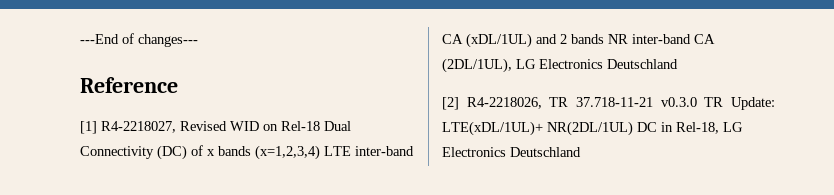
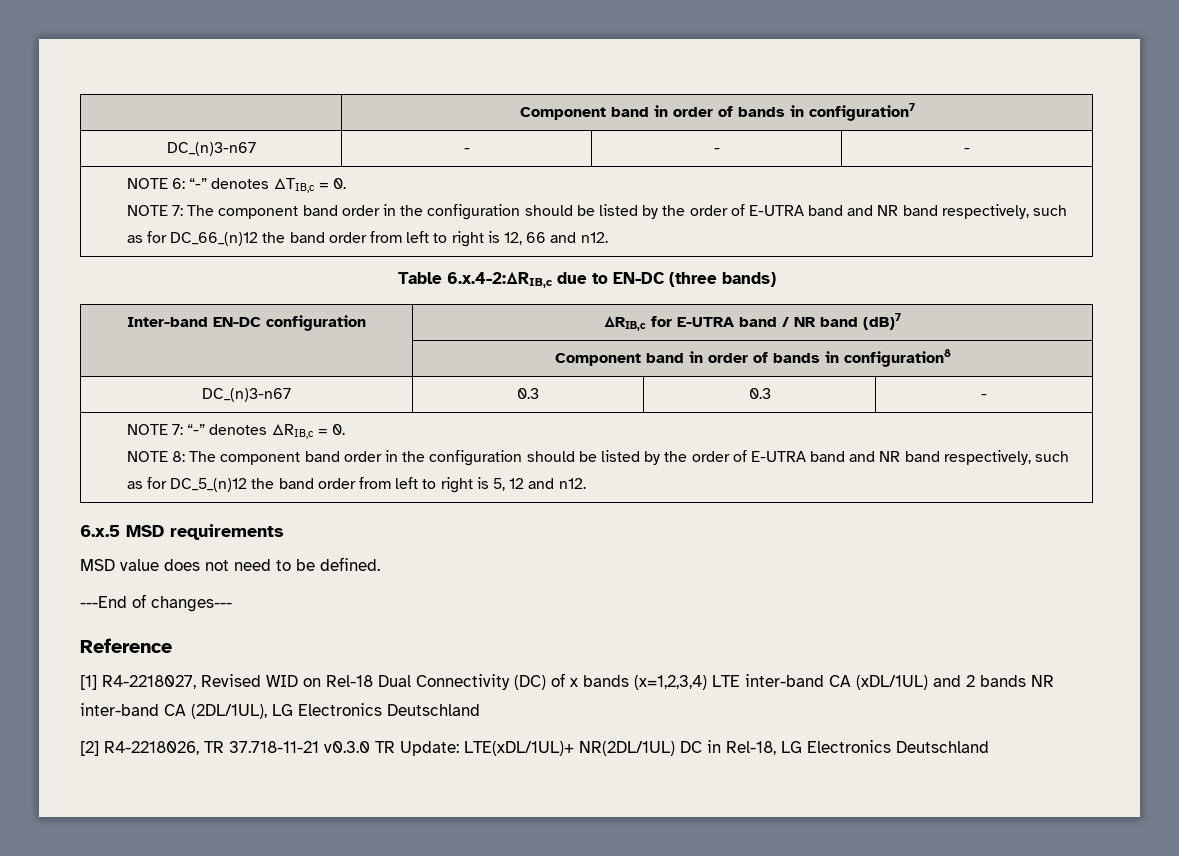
(80, 39) none -> [519,103,915,121] [166,142,256,156] [463,148,470,153] [713,148,720,153] [964,148,970,153] [126,178,347,193] [126,204,1067,220] [126,231,608,247] [397,271,776,288] [127,315,366,331] [604,313,901,331] [554,349,951,367] [202,388,291,402] [517,388,539,399] [748,388,771,399] [981,394,987,399] [126,424,346,439] [126,450,1069,466] [126,477,586,493] [80,524,284,540] [80,557,380,571] | Component band in order of bands in configuration7 // DC_(n)3-n67 | - | - | - // NOTE 6: “-” denotes ΔTIB,c = 0. // NOTE 7: The component band order in the configuration should be listed by the order of E-UTRA band and NR band respectively, such as for DC_66_(n)12 the band order from left to right is 12, 66 and n12. // Table 6.x.4-2:ΔRIB,c due to EN-DC (three bands) // Inter-band EN-DC configuration | ΔRIB,c for E-UTRA band / NR band (dB)7 // | Component band in order of bands in configuration8 // DC_(n)3-n67 | 0.3 | 0.3 | - // NOTE 7: “-” denotes ΔRIB,c = 0. // NOTE 8: The component band order in the configuration should be listed by the order of E-UTRA band and NR band respectively, such as for DC_5_(n)12 the band order from left to right is 5, 12 and n12. // 6.x.5 MSD requirements // MSD value does not need to be defined. //

